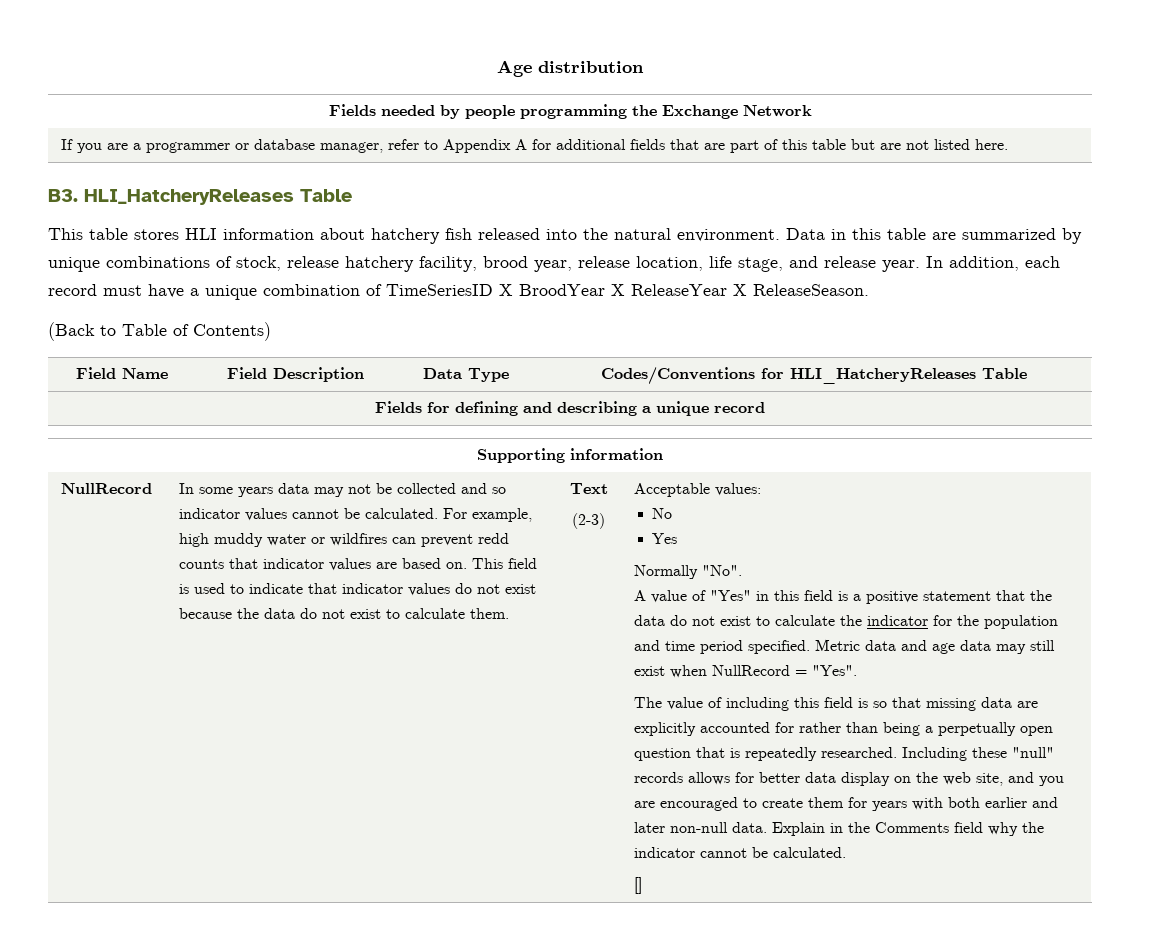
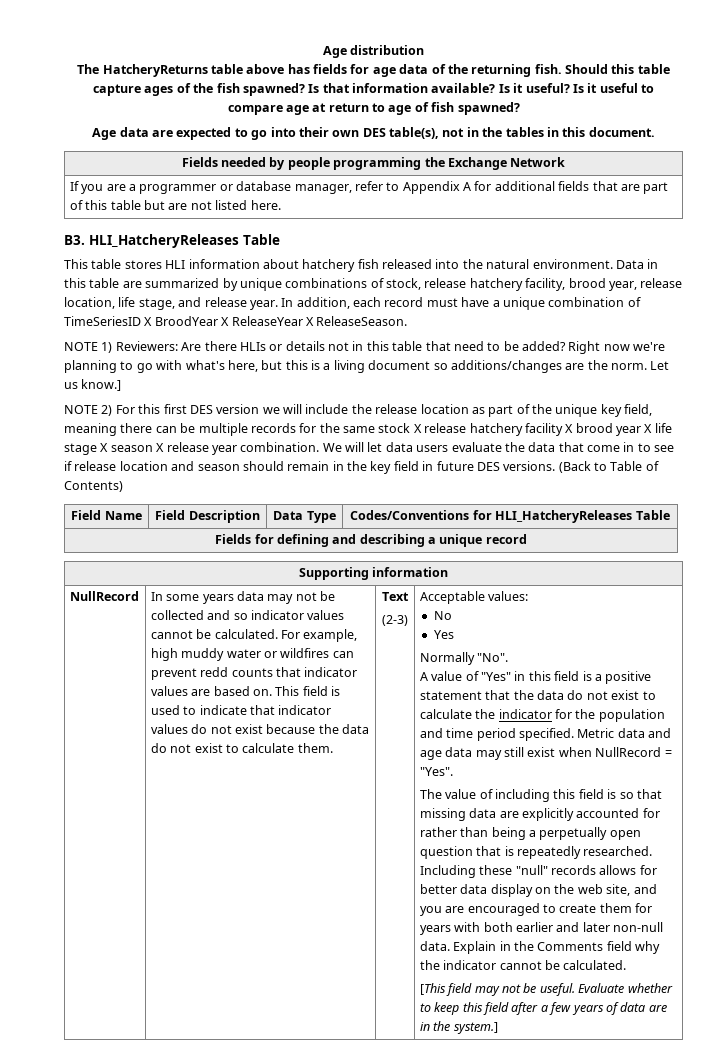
(644, 67) none -> [77,64,670,77] [93,83,654,96] [227,102,520,115] [92,127,655,140] // The HatcheryReturns table above has fields for age data of the returning fish. Should this table capture ages of the fish spawned? Is that information available? Is it useful? Is it useful to compare age at return to age of fish spawned? // Age data are expected to go into their own DES table(s), not in the tables in this document.
(869, 290) none -> [64,341,666,354] [64,360,670,373] [64,379,122,391] [64,404,653,417] [64,423,672,436] [64,442,675,455] [64,461,556,474] NOTE 1) Reviewers: Are there HLIs or details not in this table that need to be added? Right now we're planning to go with what's here, but this is a living document so additions/changes are the norm. Let us know.] // NOTE 2) For this first DES version we will include the release location as part of the unique key field, meaning there can be multiple records for the same stock X release hatchery facility X brood year X life stage X season X release year combination. We will let data users evaluate the data that come in to see if release location and season should remain in the key field in future DES versions.
[634,877,643,894] [] -> [419,983,673,996] [419,1002,667,1015] [419,1021,498,1034] [This field may not be useful. Evaluate whether to keep this field after a few years of data are in the system.]

